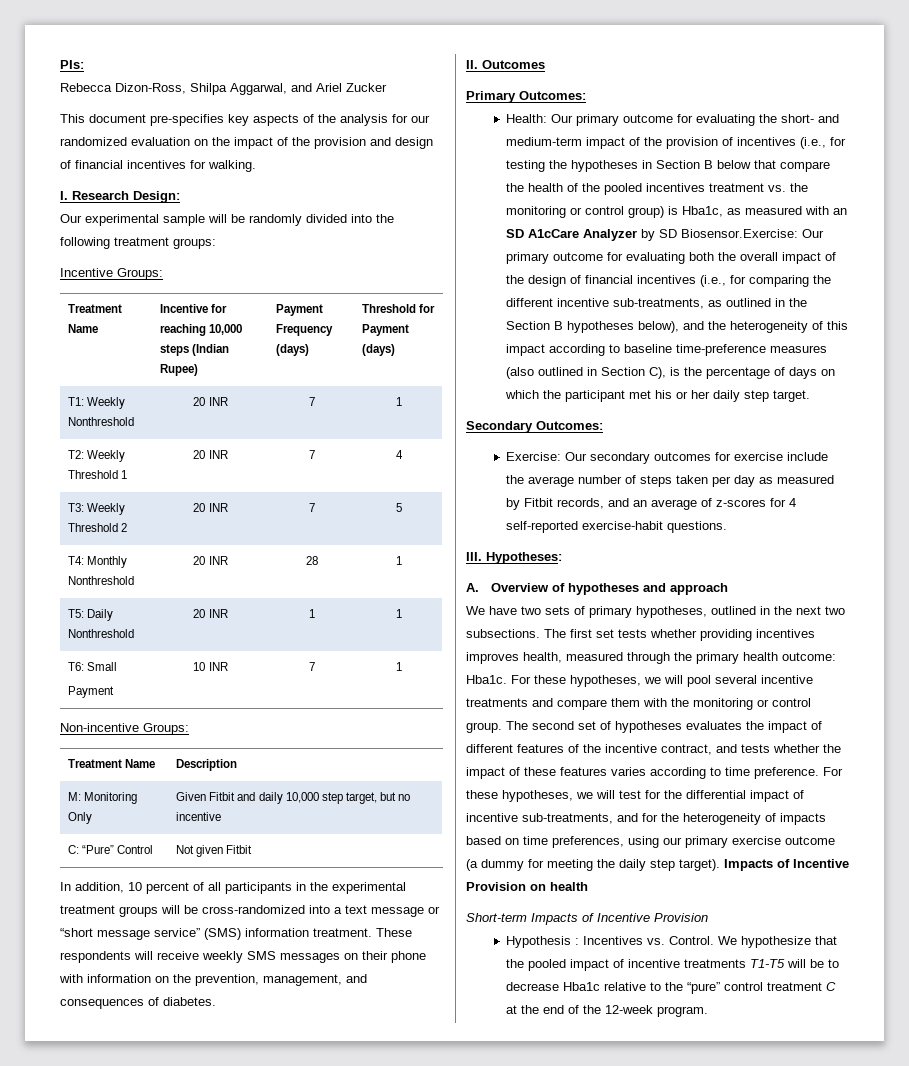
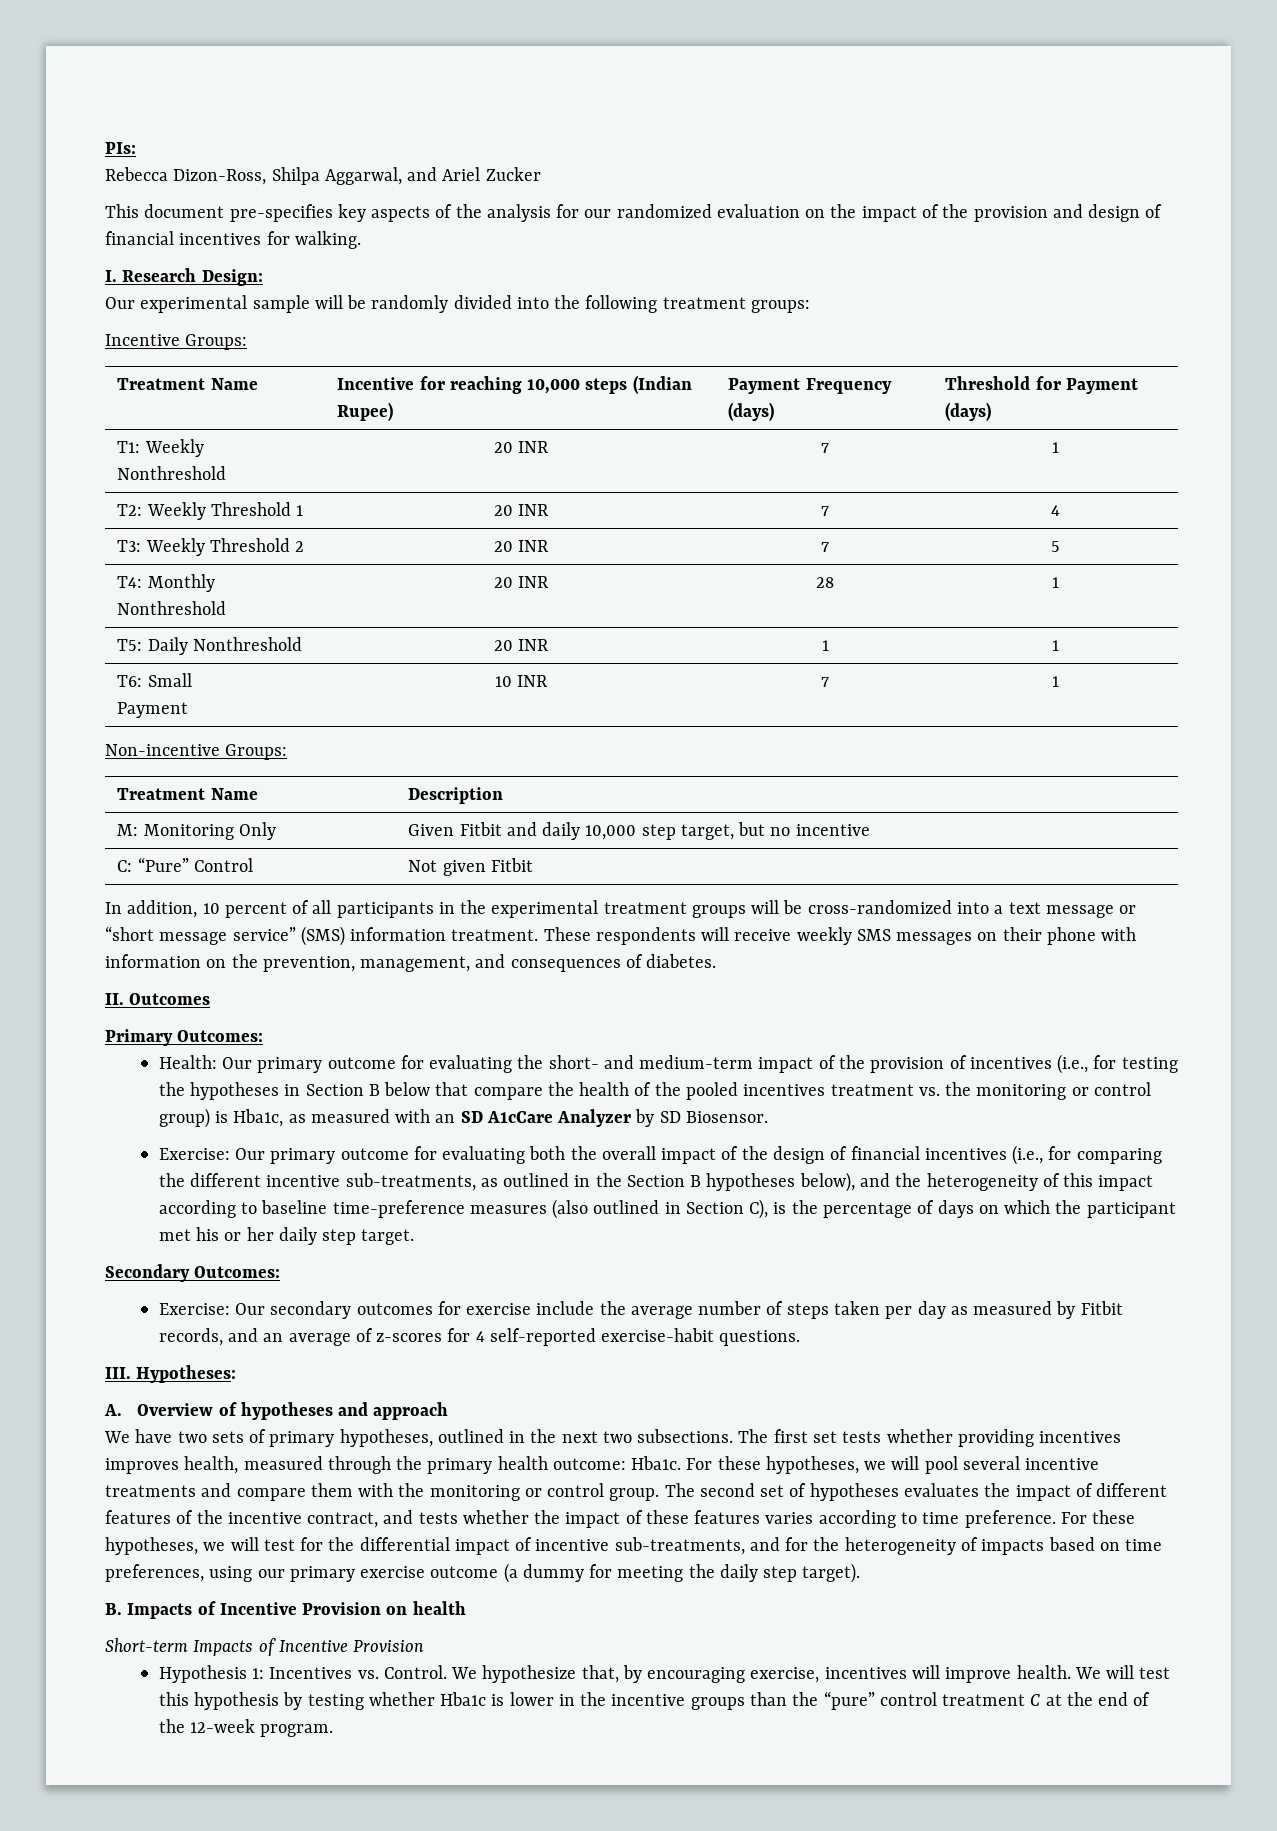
[680,229,798,238] Biosensor.Exercise: -> [686,1111,769,1123] [158,1148,230,1160] Biosensor. // Exercise:
(720, 865) none -> [105,1603,122,1615] // B.
[574,938,579,945] : -> [252,1668,265,1679] 1:
[814,936,837,945] [505,959,839,971] [505,982,661,991] that the pooled impact of incentive treatments T1-T5 will be to decrease Hba1c relative to -> [581,1665,1171,1683] [158,1692,788,1710] that, by encouraging exercise, incentives will improve health. We will test this hypothesis by testing whether Hba1c is lower in the incentive groups than

